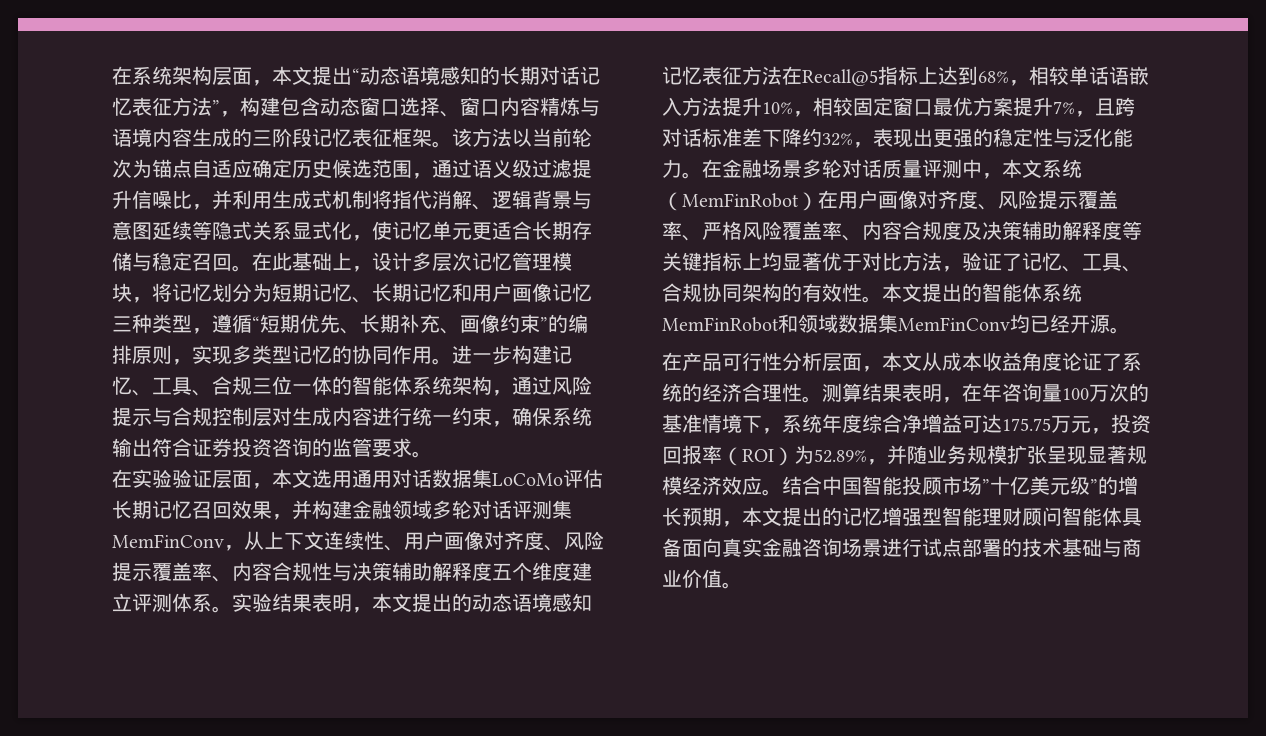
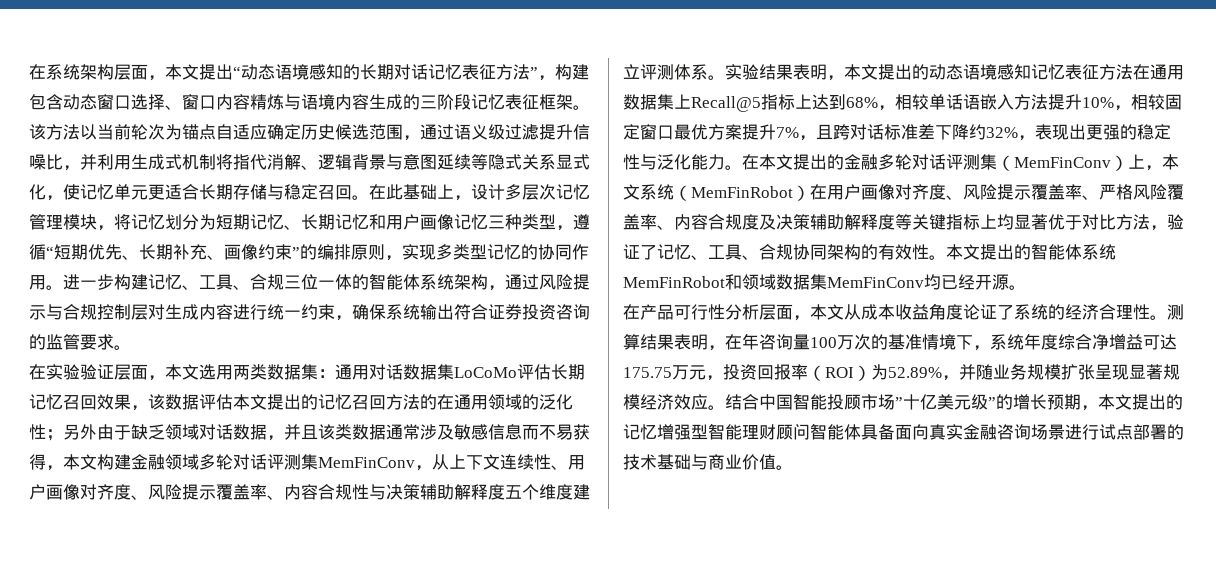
(352, 479) none -> [233,364,335,380] 两类数据集：
[292,500,312,520] 并 -> [148,394,573,410] [29,424,590,441] [29,454,97,471] 该数据评估本文提出的记忆召回方法的在通用领域的泛化性；另外由于缺乏领域对话数据，并且该类数据通常涉及敏感信息而不易获得，本文
(802, 75) none -> [1150,64,1184,80] [623,94,691,110] 通用数据集上
[722,159,982,178] 金融场景多轮对话质量评测中 -> [759,154,1145,171] 本文提出的金融多轮对话评测集（MemFinConv）上

